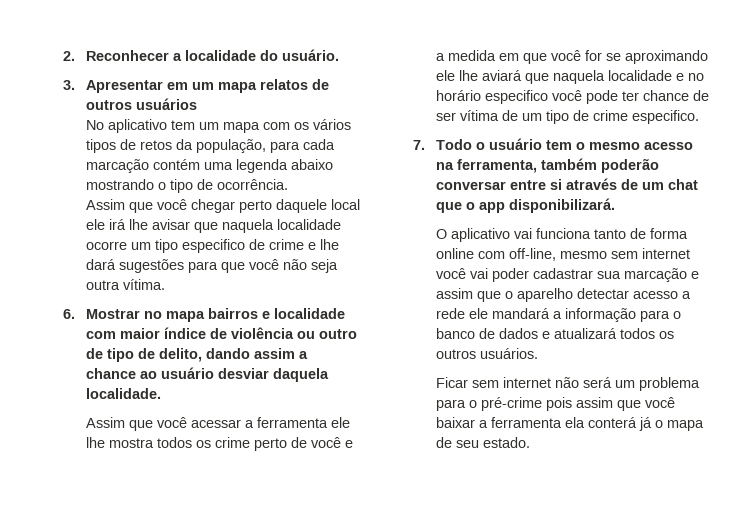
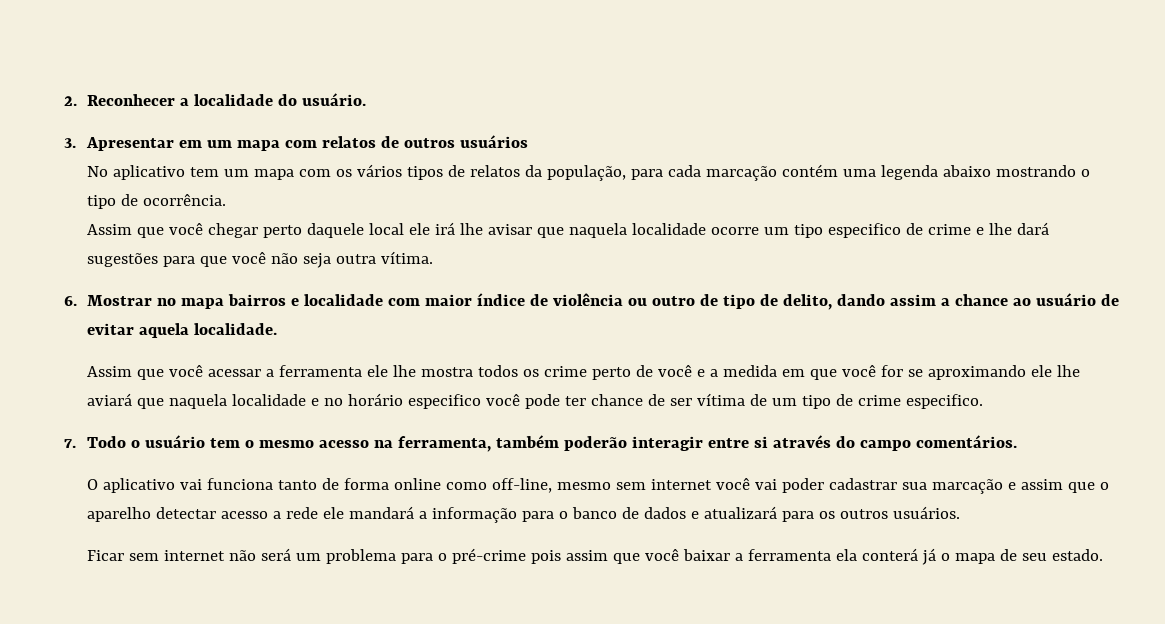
(257, 87) none -> [284,140,317,148] com
[139,140,172,150] retos -> [469,165,520,177] relatos
[217,368,329,382] desviar daquela -> [1100,294,1119,306] [86,323,189,338] de evitar aquela
[435,181,506,190] conversar -> [631,436,703,451] interagir
[620,179,698,190] [435,198,615,213] de um chat que o app disponibilizará. -> [835,435,1017,451] do campo comentários.
[477,251,505,259] com -> [445,482,487,490] como
[619,328,655,339] todos -> [781,511,814,522] para

